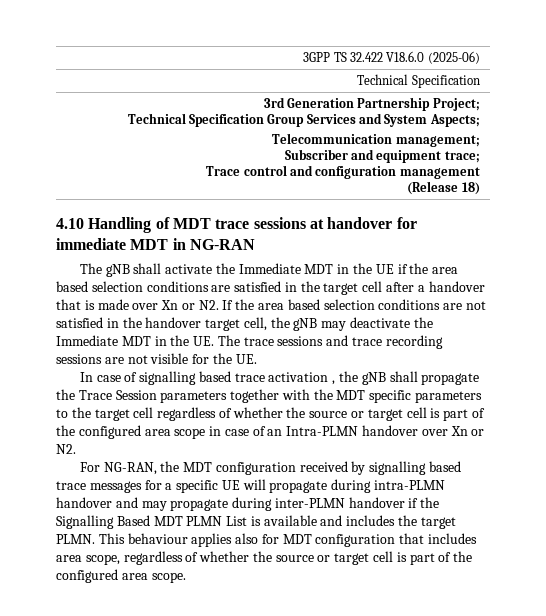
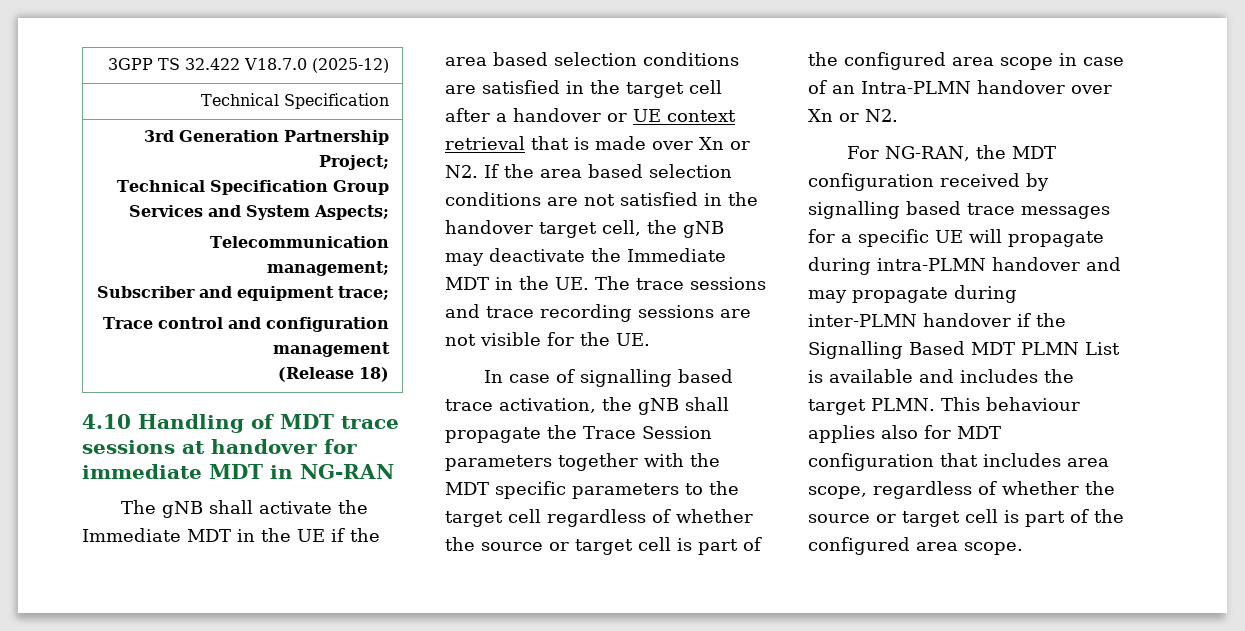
[386,51,480,64] V18.6.0 (2025-06) -> [244,58,390,73] V18.7.0 (2025-12)
(485, 286) none -> [607,109,736,122] [445,136,525,150] or UE context retrieval
[268,372,336,385] activation , -> [499,398,596,413] activation,

